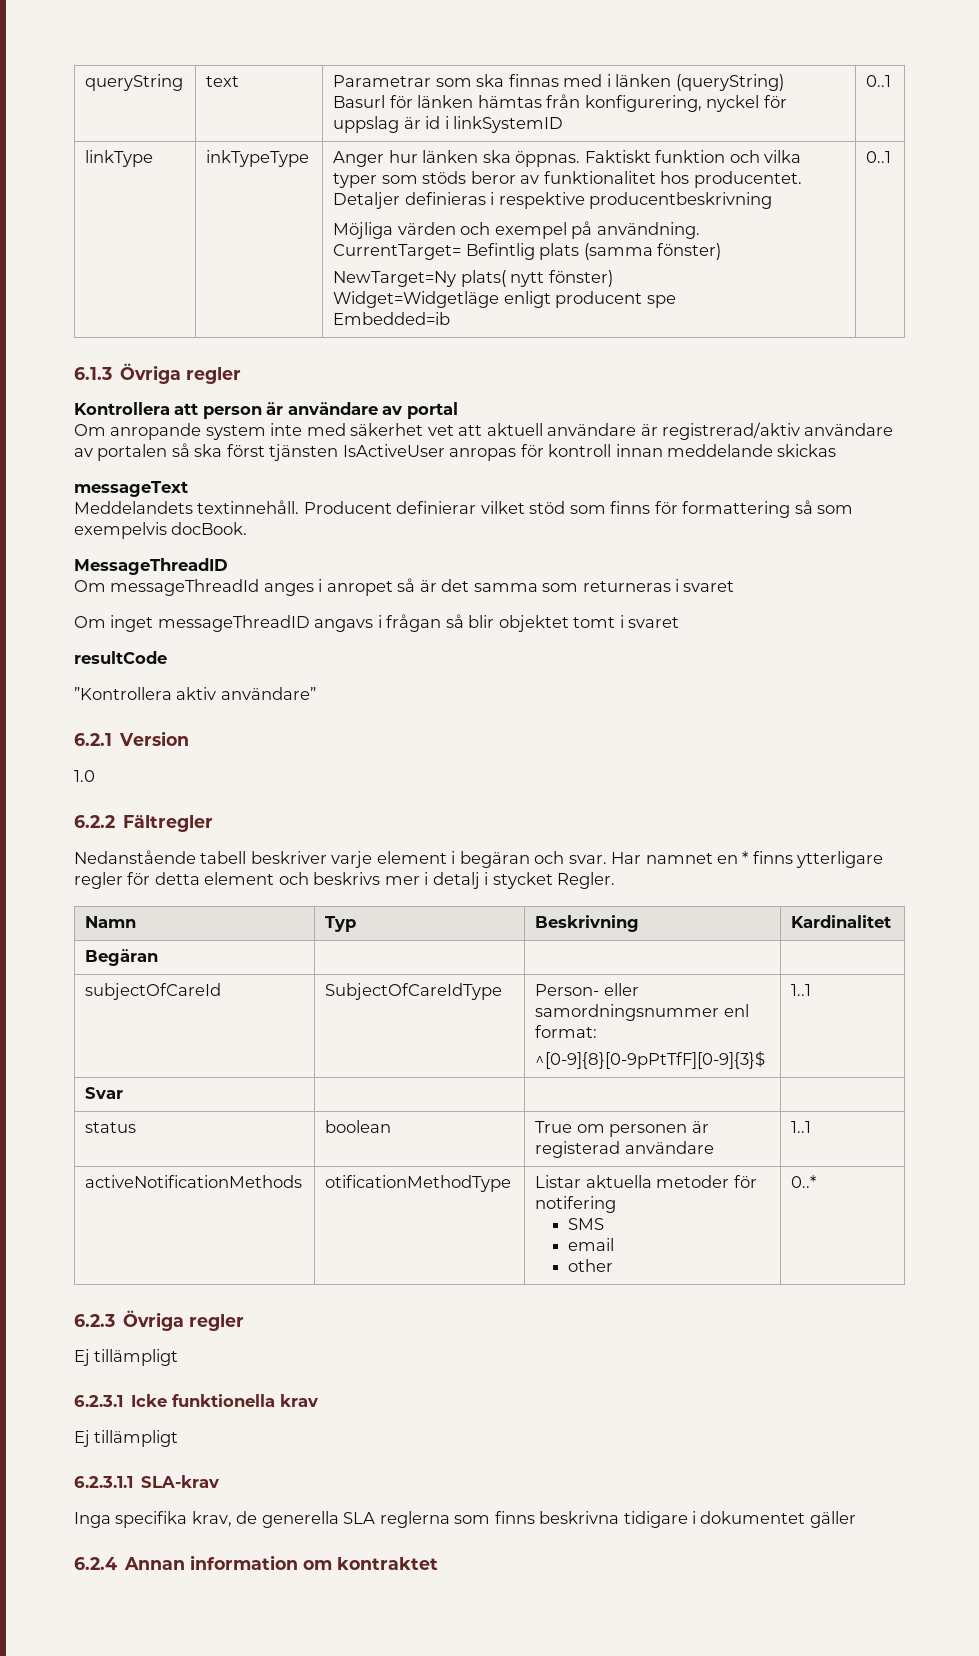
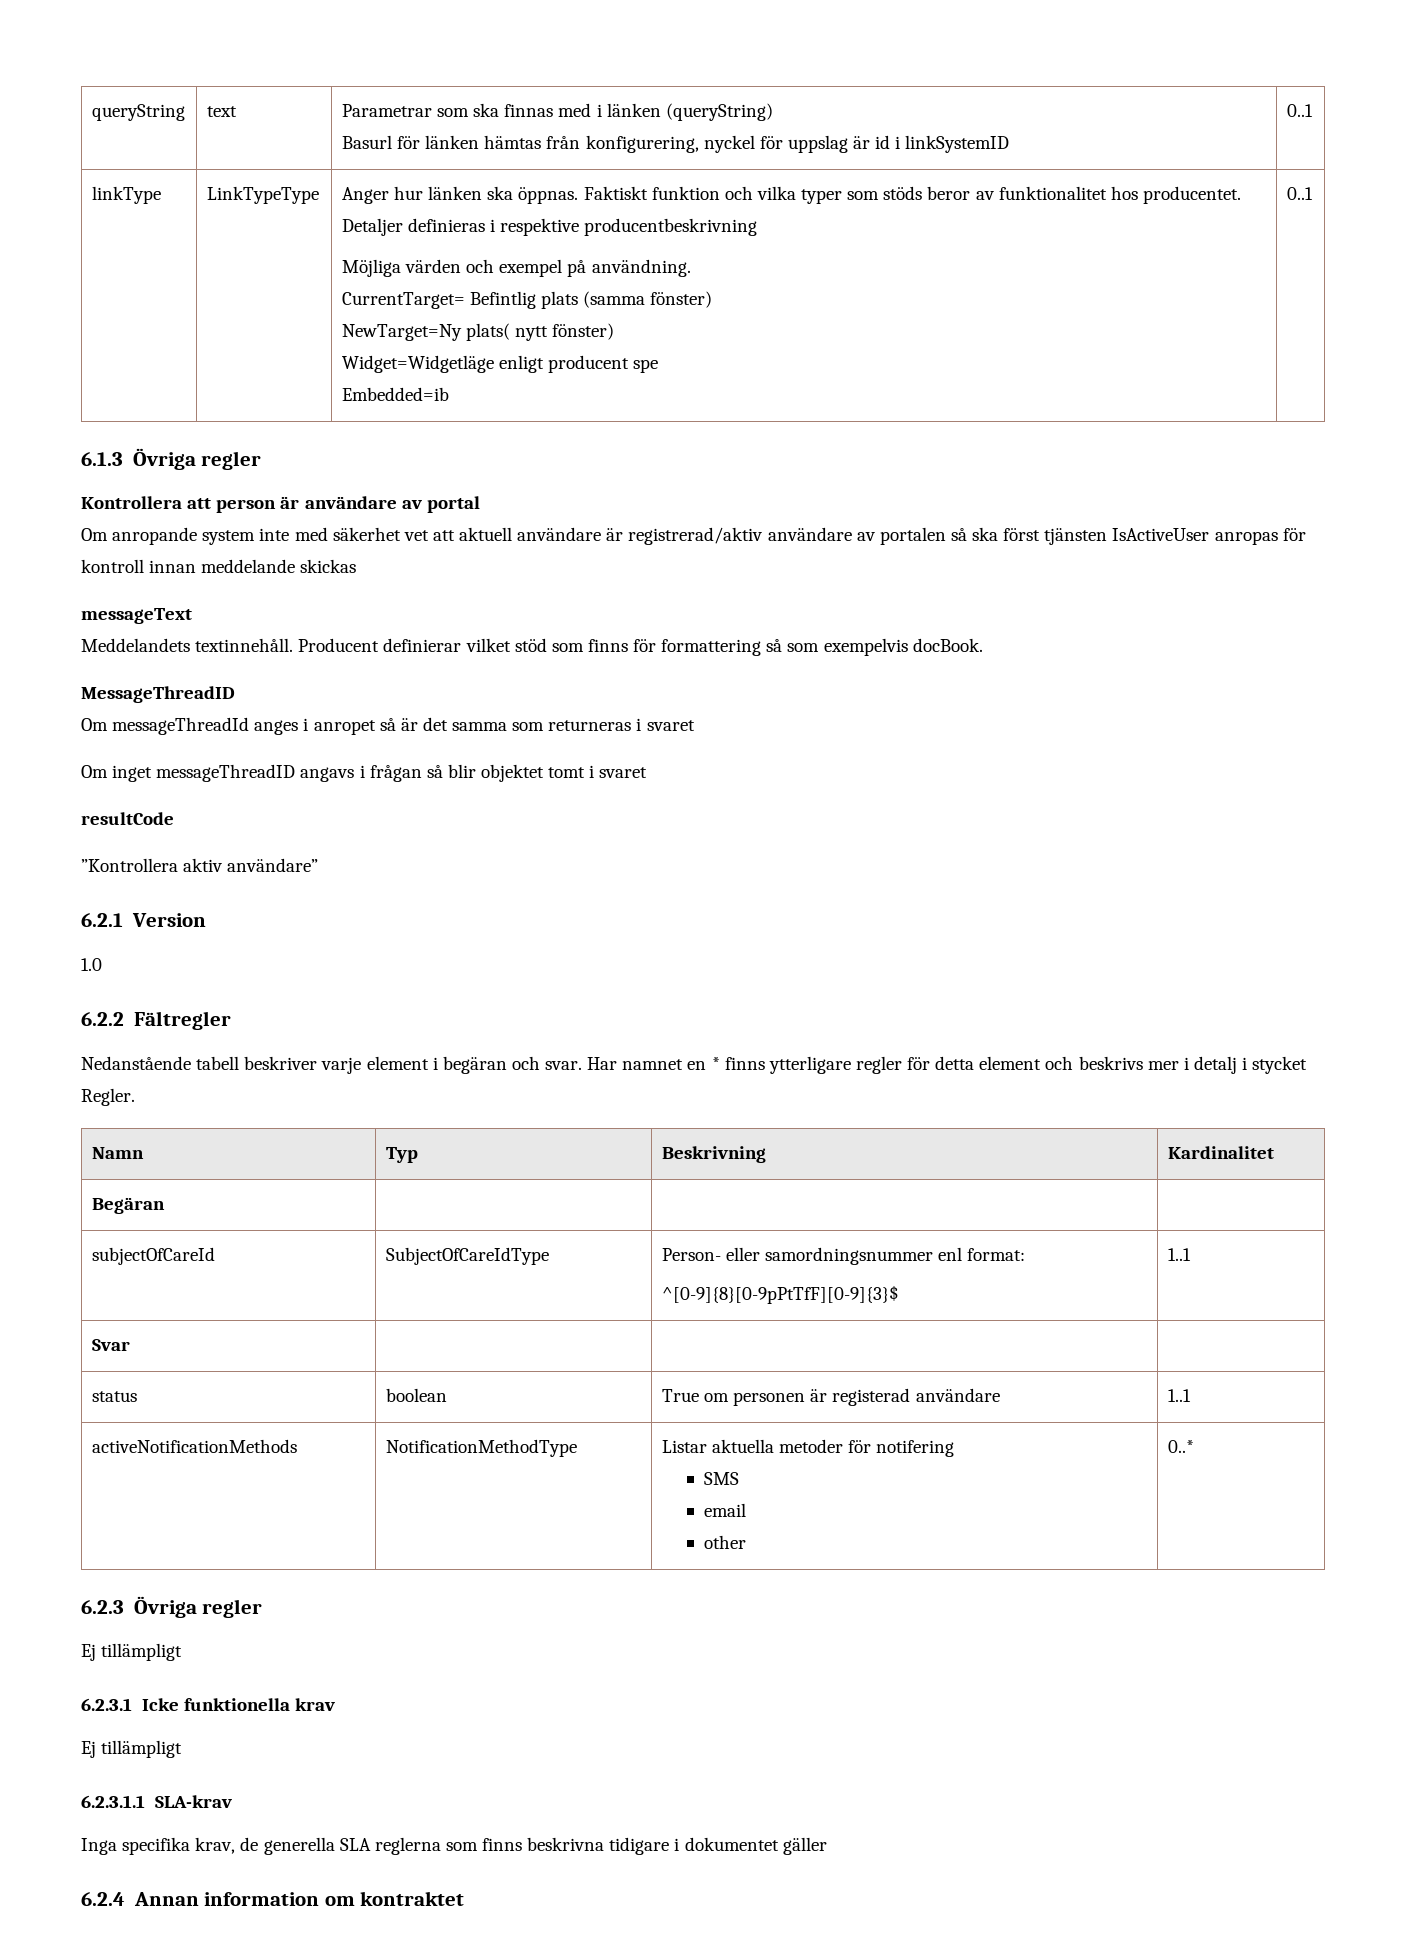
[206,150,310,167] inkTypeType -> [206,186,319,204] LinkTypeType
[325,1175,512,1192] otificationMethodType -> [385,1439,577,1457] NotificationMethodType

